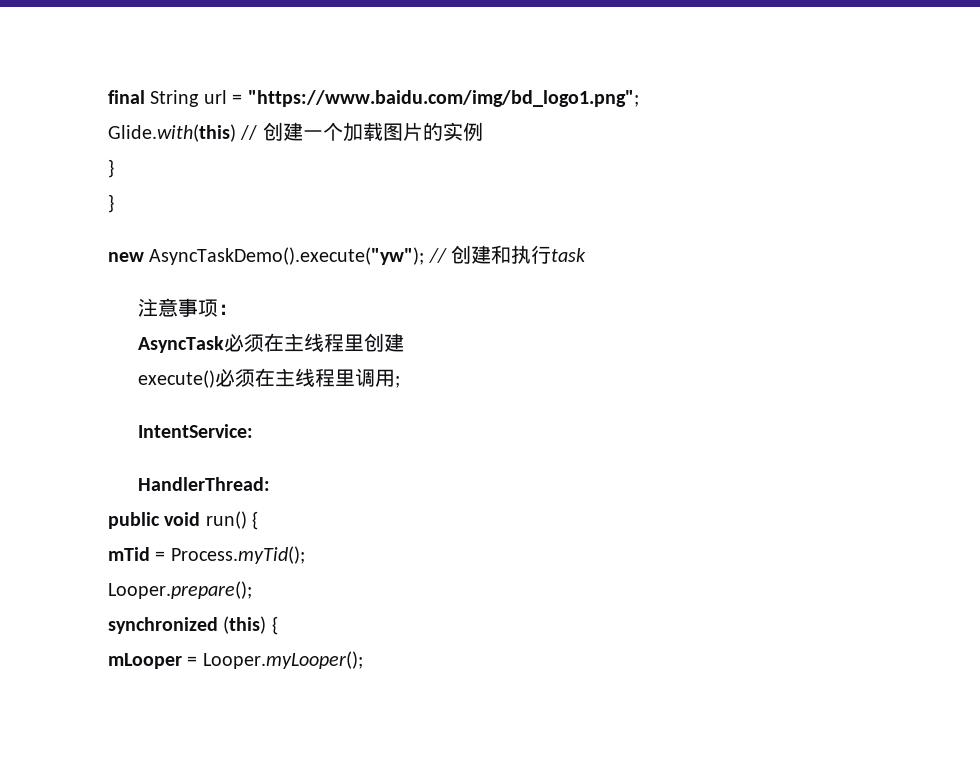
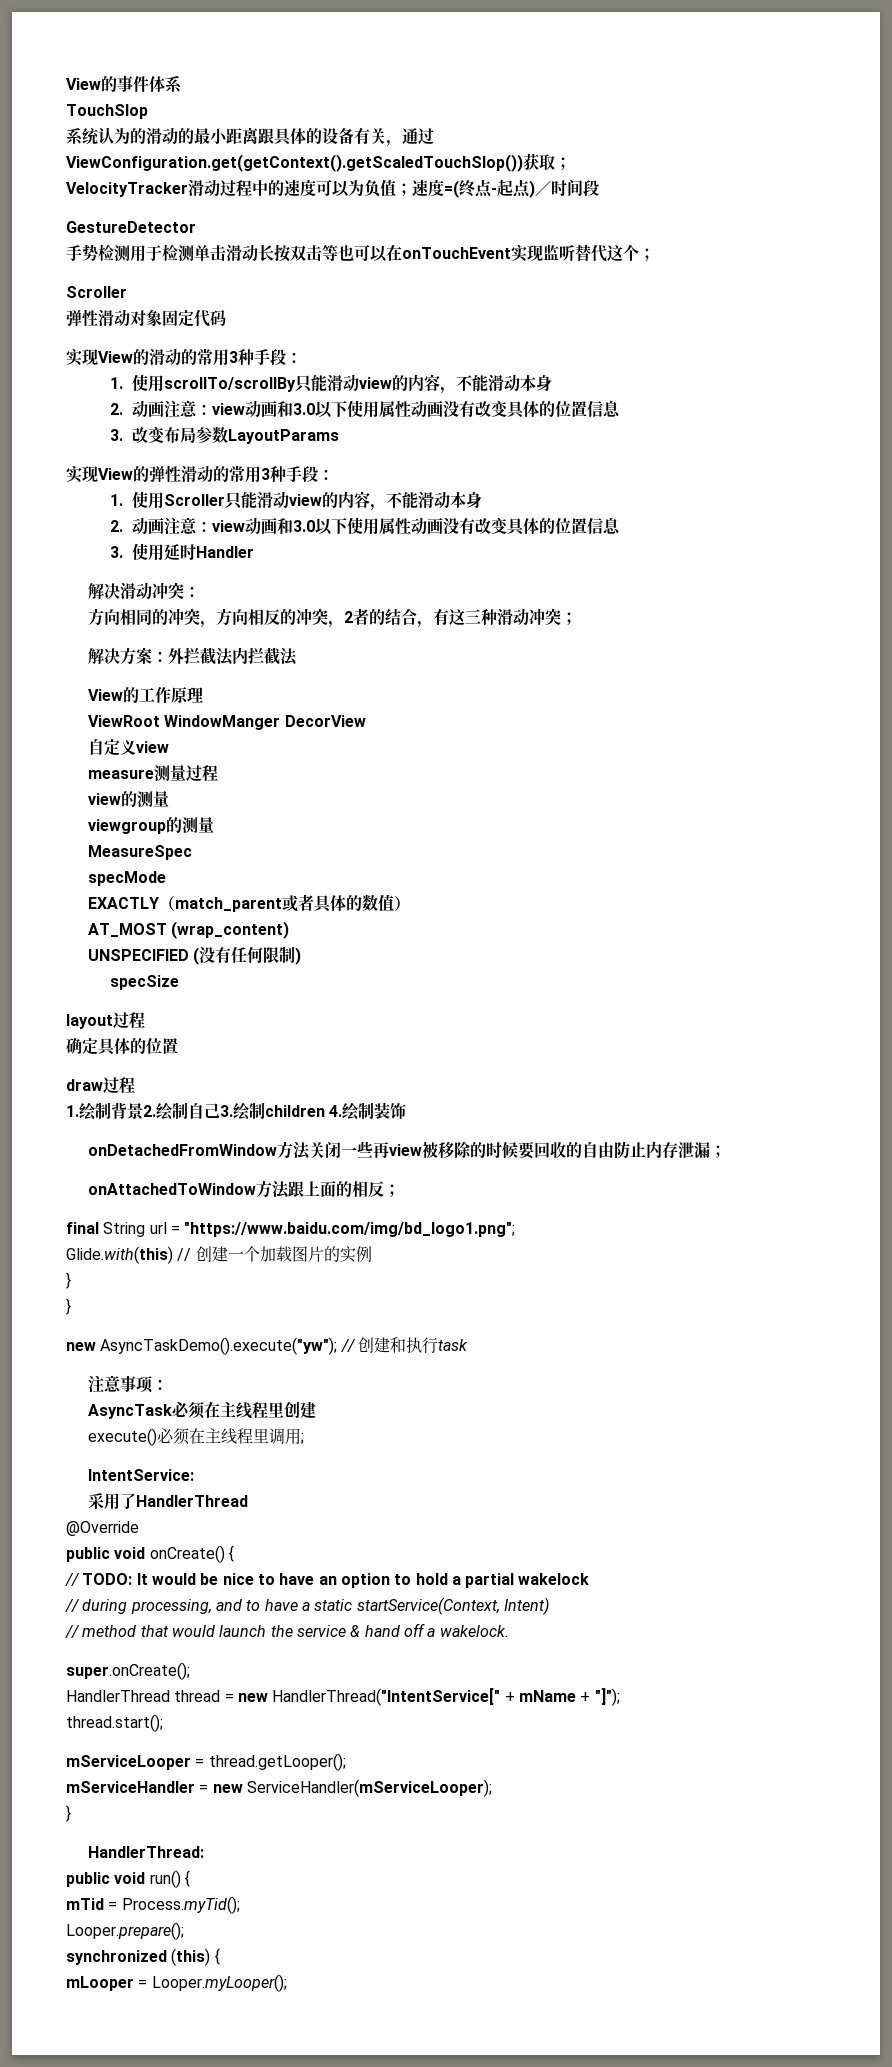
(108, 97) none -> [66,75,182,93] [66,104,148,119] [66,127,434,147] [66,153,571,172] [66,179,599,198] [66,221,196,233] [66,244,655,262] [66,286,127,298] [66,309,226,327] [66,348,302,366] [110,374,553,394] [110,400,621,419] [110,426,340,444] [66,465,334,483] [110,491,483,511] [110,517,621,536] [110,543,255,561] [88,582,201,600] [88,608,578,628] [88,647,299,666] [88,687,204,704] [88,715,366,730] [88,739,170,756] [88,765,219,782] [88,791,170,808] [88,817,215,834] [88,845,193,860] [88,871,167,886] [88,894,411,913] [88,921,290,939] [88,946,302,965] [110,975,180,990] [66,1012,145,1029] [66,1037,178,1056] [66,1077,135,1093] [66,1102,407,1120] [88,1141,727,1160] [88,1180,401,1199] View的事件体系 // TouchSlop // 系统认为的滑动的最小距离跟具体的设备有关，通过ViewConfiguration.get(getContext().getScaledTouchSlop())获取； // VelocityTracker滑动过程中的速度可以为负值；速度=(终点-起点)／时间段 // GestureDetector // 手势检测用于检测单击滑动长按双击等也可以在onTouchEvent实现监听替代这个； // Scroller // 弹性滑动对象固定代码 // 实现View的滑动的常用3种手段： // 1.使用scrollTo/scrollBy只能滑动view的内容，不能滑动本身 // 2.动画注意：view动画和3.0以下使用属性动画没有改变具体的位置信息 // 3.改变布局参数LayoutParams // 实现View的弹性滑动的常用3种手段： // 1.使用Scroller只能滑动view的内容，不能滑动本身 // 2.动画注意：view动画和3.0以下使用属性动画没有改变具体的位置信息 // 3.使用延时Handler // 解决滑动冲突： // 方向相同的冲突，方向相反的冲突，2者的结合，有这三种滑动冲突； // 解决方案：外拦截法内拦截法 // View的工作原理 // ViewRoot WindowManger DecorView // 自定义view // measure测量过程 // view的测量 // viewgroup的测量 // MeasureSpec // specMode // EXACTLY（match_parent或者具体的数值） // AT_MOST (wrap_content) // UNSPECIFIED (没有任何限制) // specSize // layout过程 // 确定具体的位置 // draw过程 // 1.绘制背景2.绘制自己3.绘制children 4.绘制装饰 // onDetachedFromWindow方法关闭一些再view被移除的时候要回收的自由防止内存泄漏； // onAttachedToWindow方法跟上面的相反； //
(254, 431) none -> [88,1493,249,1510] [66,1521,139,1536] [66,1545,234,1563] [65,1573,590,1588] [65,1597,549,1615] [65,1623,509,1638] [66,1662,190,1680] [66,1688,620,1706] [66,1714,163,1732] [66,1753,346,1771] [66,1779,492,1797] [66,1805,71,1822] // 采用了HandlerThread // @Override // public void onCreate() { // // TODO: It would be nice to have an option to hold a partial wakelock // // during processing, and to have a static startService(Context, Intent) // // method that would launch the service & hand off a wakelock. // super.onCreate(); // HandlerThread thread = new HandlerThread("IntentService[" + mName + "]"); // thread.start(); // mServiceLooper = thread.getLooper(); // mServiceHandler = new ServiceHandler(mServiceLooper); // }

